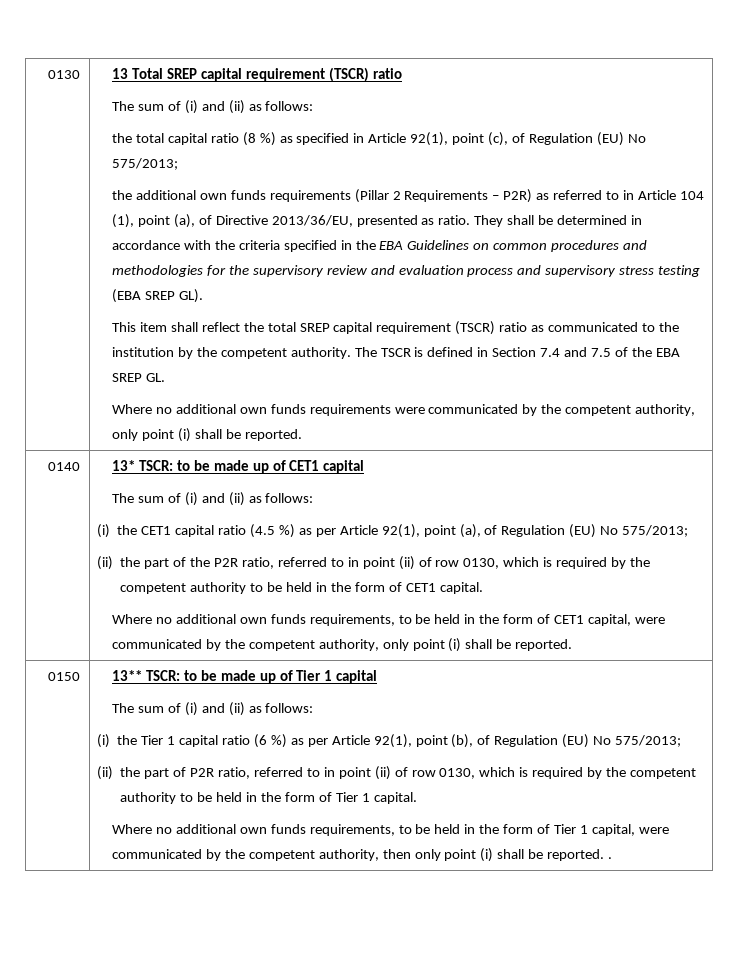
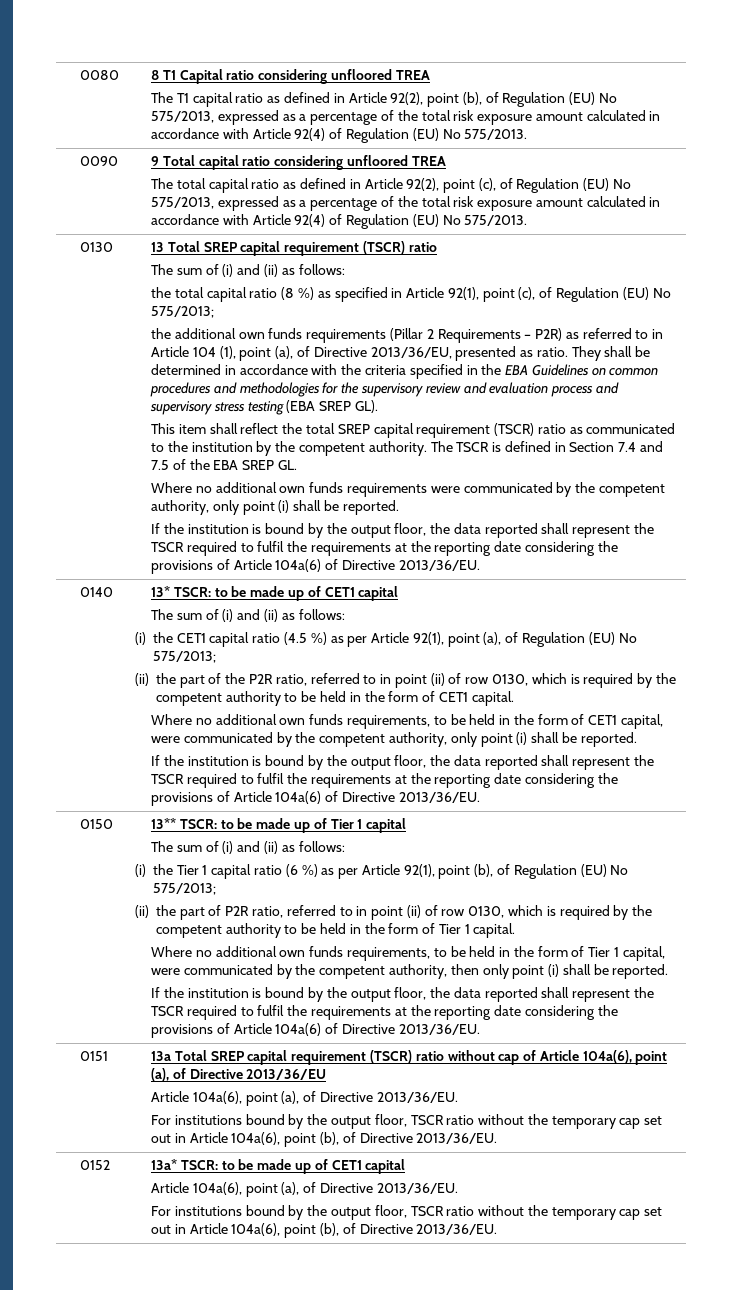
(47, 74) none -> [80,70,120,80] [151,69,430,84] [151,92,618,107] [151,110,661,125] [151,128,528,143] [80,156,119,166] [151,155,446,170] [151,178,632,193] [151,196,661,211] [151,214,528,229] 0080 | 8 T1 Capital ratio considering unfloored TREA // The T1 capital ratio as defined in Article 92(2), point (b), of Regulation (EU) No 575/2013, expressed as a percentage of the total risk exposure amount calculated in accordance with Article 92(4) of Regulation (EU) No 575/2013. // 0090 | 9 Total capital ratio considering unfloored TREA // The total capital ratio as defined in Article 92(2), point (c), of Regulation (EU) No 575/2013, expressed as a percentage of the total risk exposure amount calculated in accordance with Article 92(4) of Regulation (EU) No 575/2013. //
(302, 435) none -> [151,523,655,538] [151,541,618,556] [151,559,480,574] // If the institution is bound by the output floor, the data reported shall represent the TSCR required to fulfil the requirements at the reporting date considering the provisions of Article 104a(6) of Directive 2013/36/EU.
(573, 645) none -> [151,755,655,770] [151,773,618,788] [151,791,480,806] // If the institution is bound by the output floor, the data reported shall represent the TSCR required to fulfil the requirements at the reporting date considering the provisions of Article 104a(6) of Directive 2013/36/EU.
[608,857,613,859] . -> [151,987,655,1002] [151,1005,618,1020] [151,1023,480,1038] [80,1051,109,1061] [151,1050,668,1065] [151,1068,327,1081] [151,1091,458,1106] [151,1114,663,1129] [151,1132,498,1147] [80,1160,111,1170] [151,1159,406,1174] [151,1182,458,1197] [151,1205,663,1220] [151,1223,498,1238] // If the institution is bound by the output floor, the data reported shall represent the TSCR required to fulfil the requirements at the reporting date considering the provisions of Article 104a(6) of Directive 2013/36/EU. // 0151 | 13a Total SREP capital requirement (TSCR) ratio without cap of Article 104a(6), point (a), of Directive 2013/36/EU // Article 104a(6), point (a), of Directive 2013/36/EU. // For institutions bound by the output floor, TSCR ratio without the temporary cap set out in Article 104a(6), point (b), of Directive 2013/36/EU. // 0152 | 13a* TSCR: to be made up of CET1 capital // Article 104a(6), point (a), of Directive 2013/36/EU. // For institutions bound by the output floor, TSCR ratio without the temporary cap set out in Article 104a(6), point (b), of Directive 2013/36/EU.

